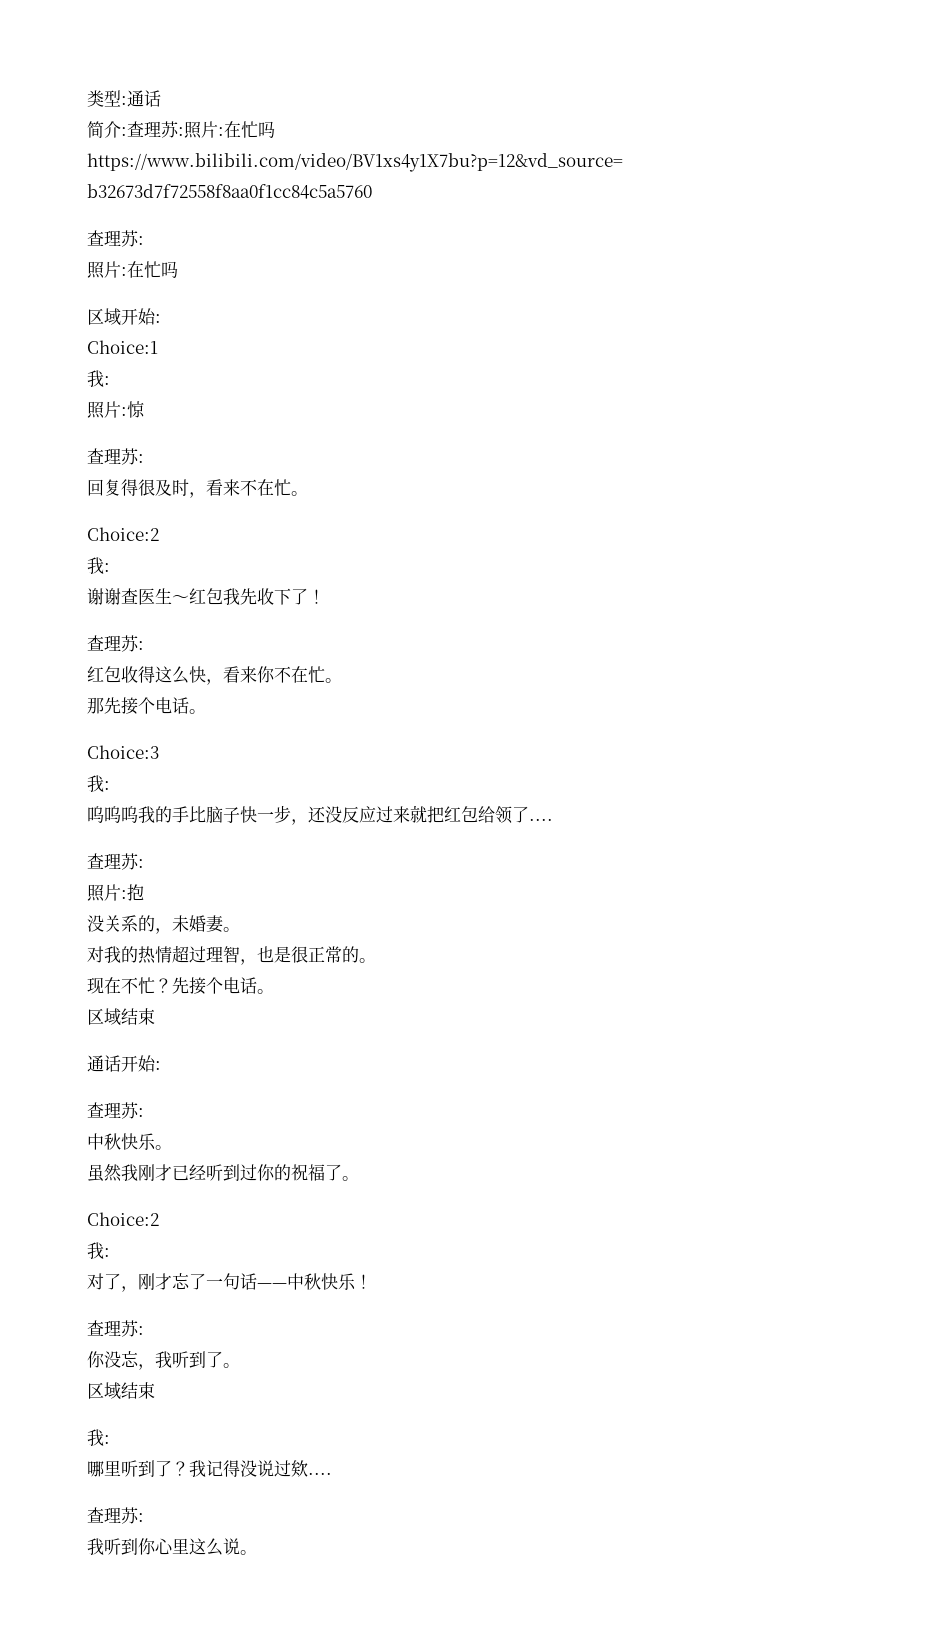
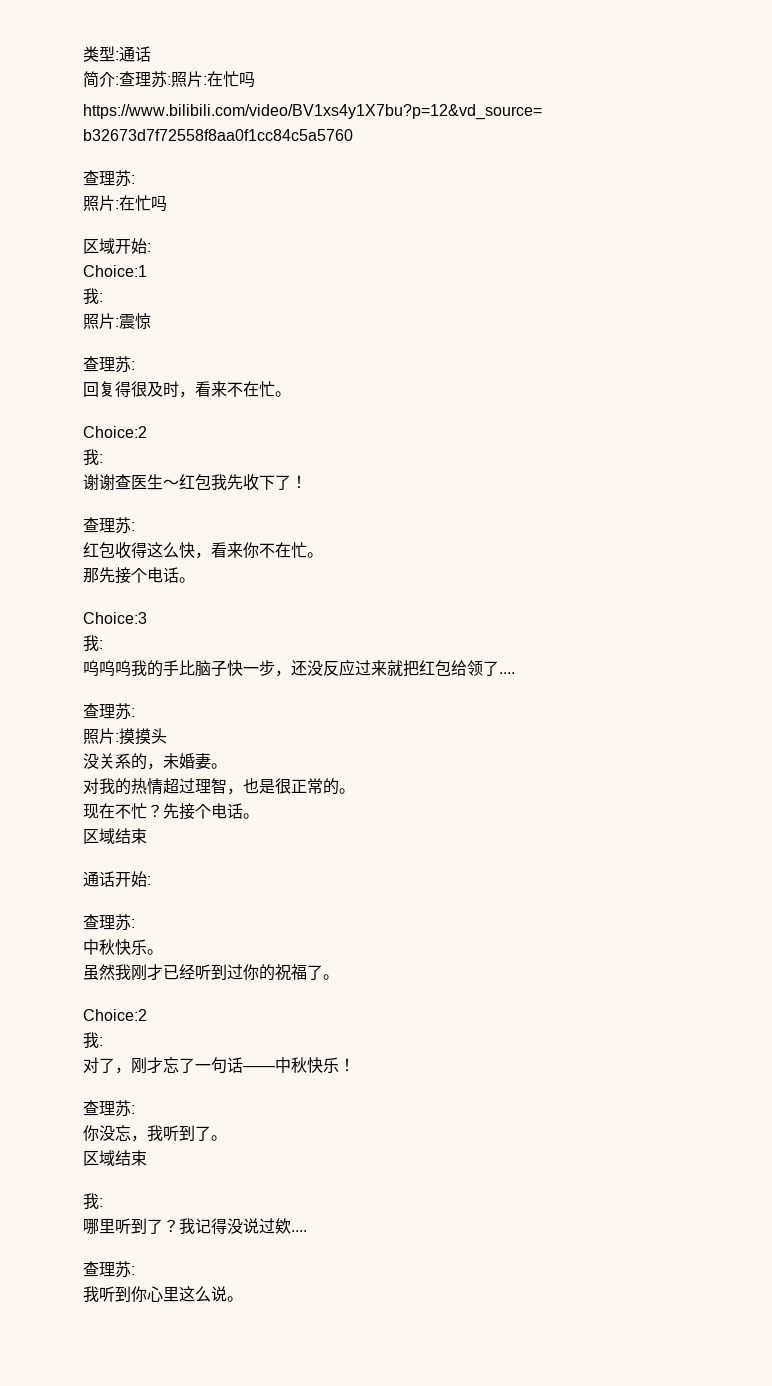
(127, 411) none -> [119,314,135,329] 震
[127,884,144,901] 抱 -> [119,728,167,745] 摸摸头

